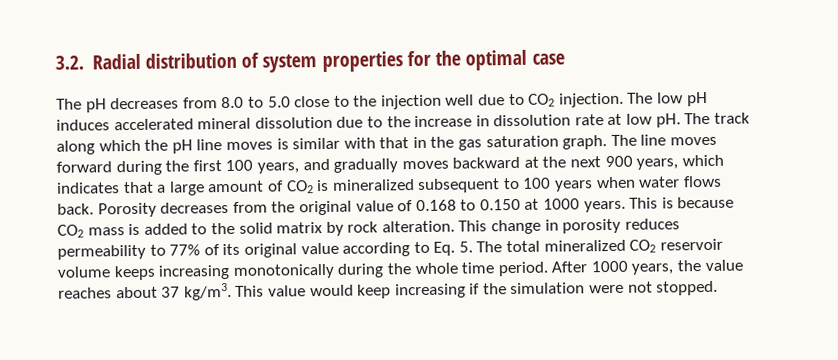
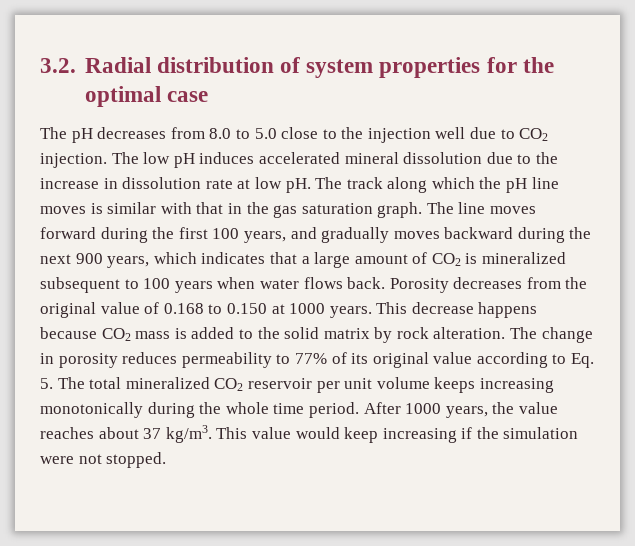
[523,156,539,168] at -> [517,227,565,243] during
[661,197,674,209] is -> [411,302,538,318] decrease happens
[458,220,488,232] This -> [510,327,538,339] The
(723, 244) none -> [316,378,373,393] per unit

